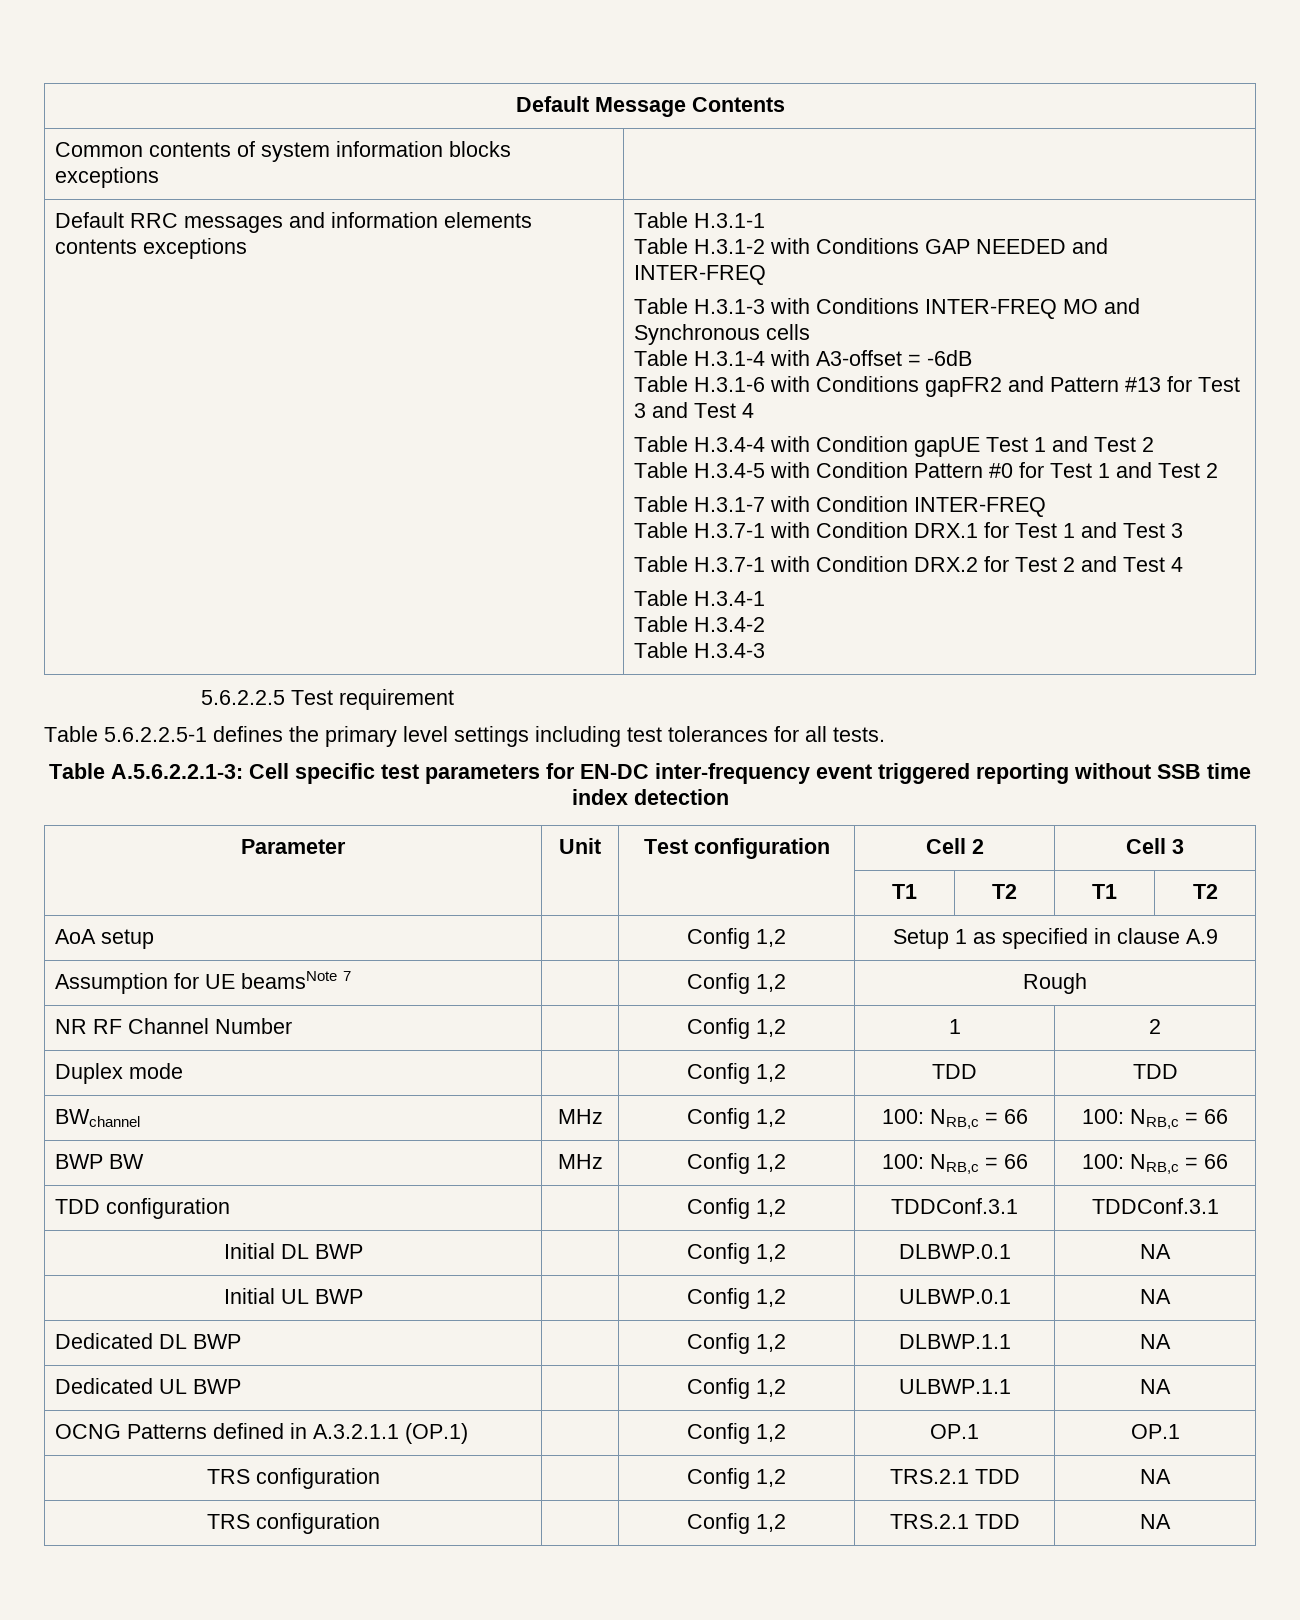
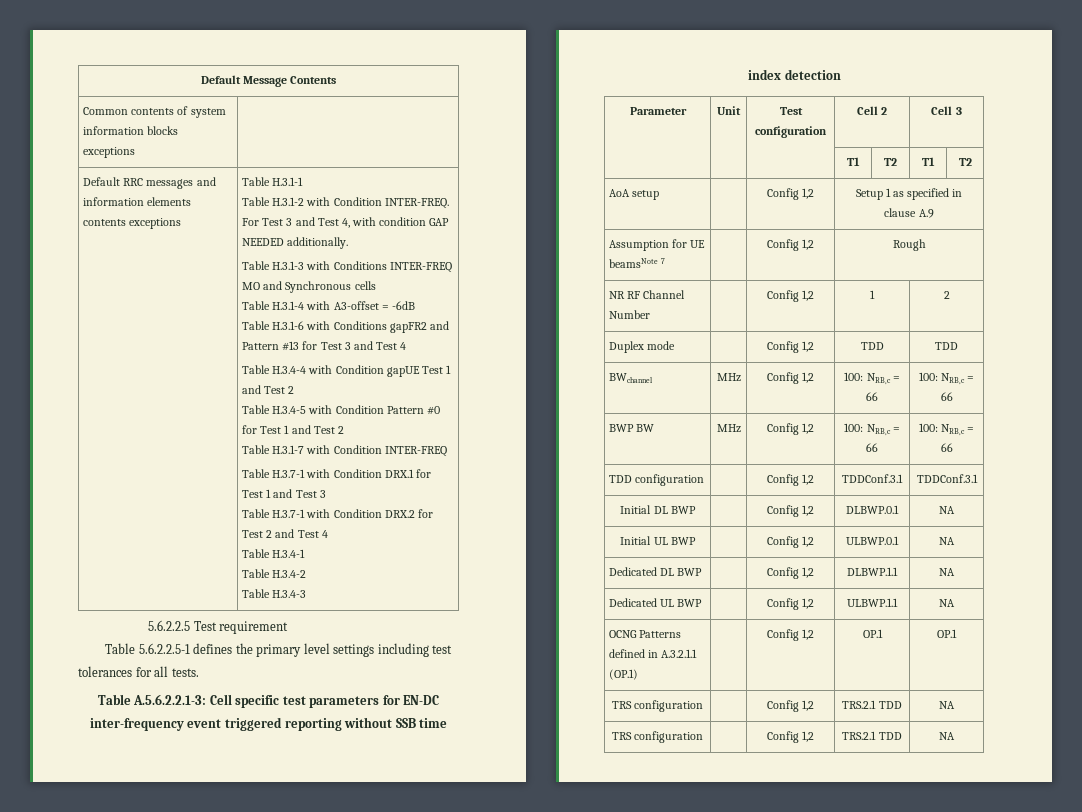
[815,238,1108,254] [633,265,766,285] Conditions GAP NEEDED and INTER-FREQ -> [333,197,449,209] [242,217,450,228] [242,237,349,249] Condition INTER-FREQ. For Test 3 and Test 4, with condition GAP NEEDED additionally.

